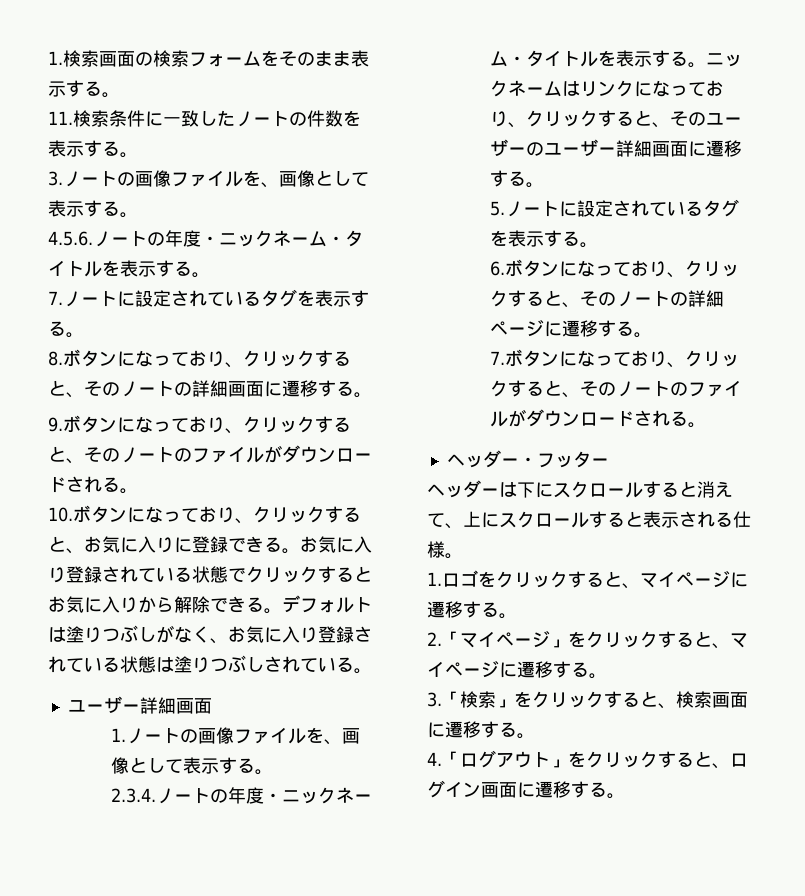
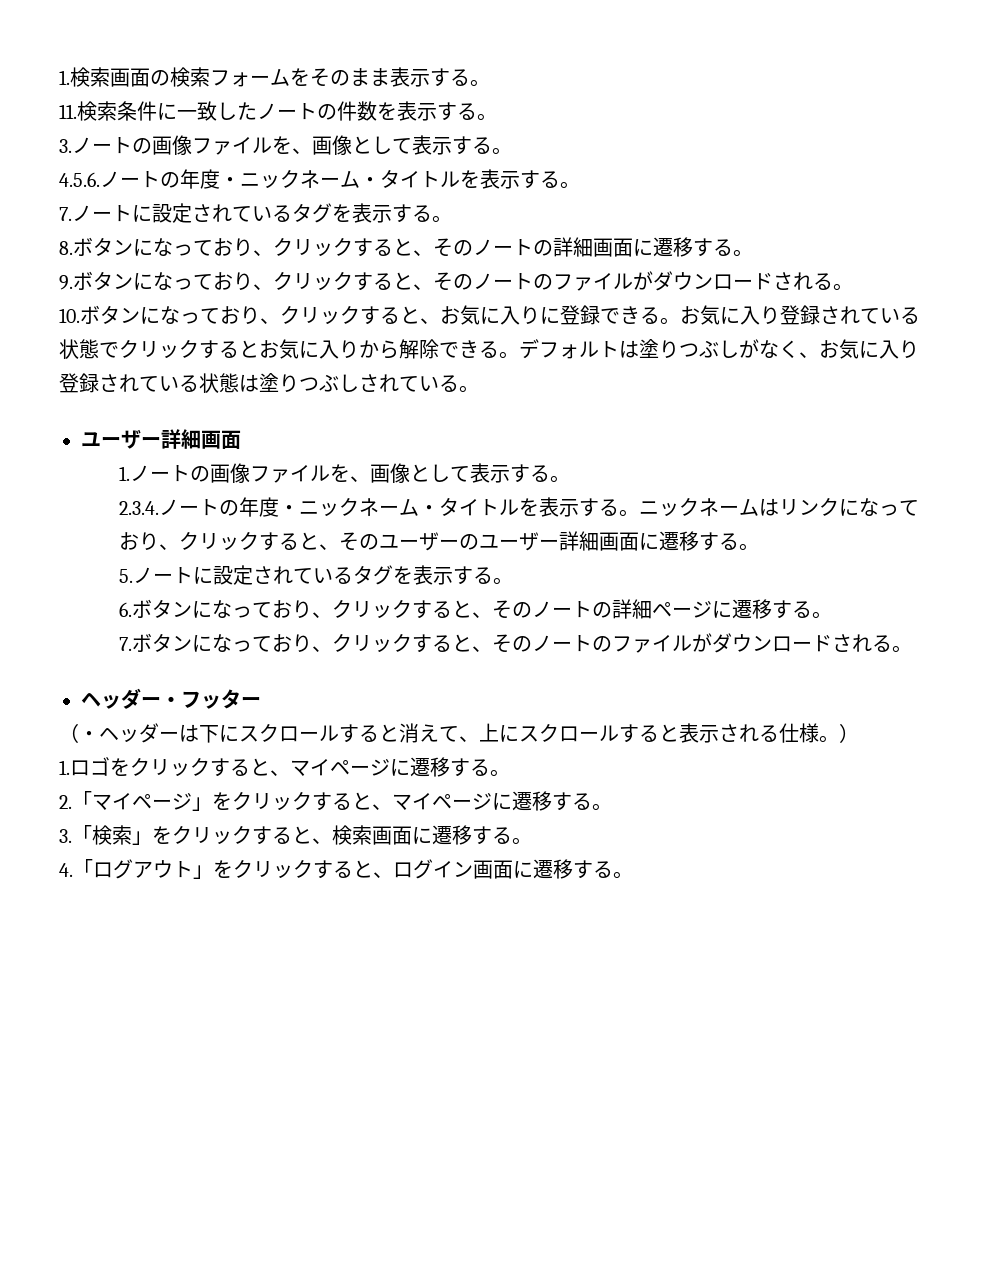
(609, 462) none -> [59,723,99,743] （・
(463, 556) none -> [839,723,859,743] ）

